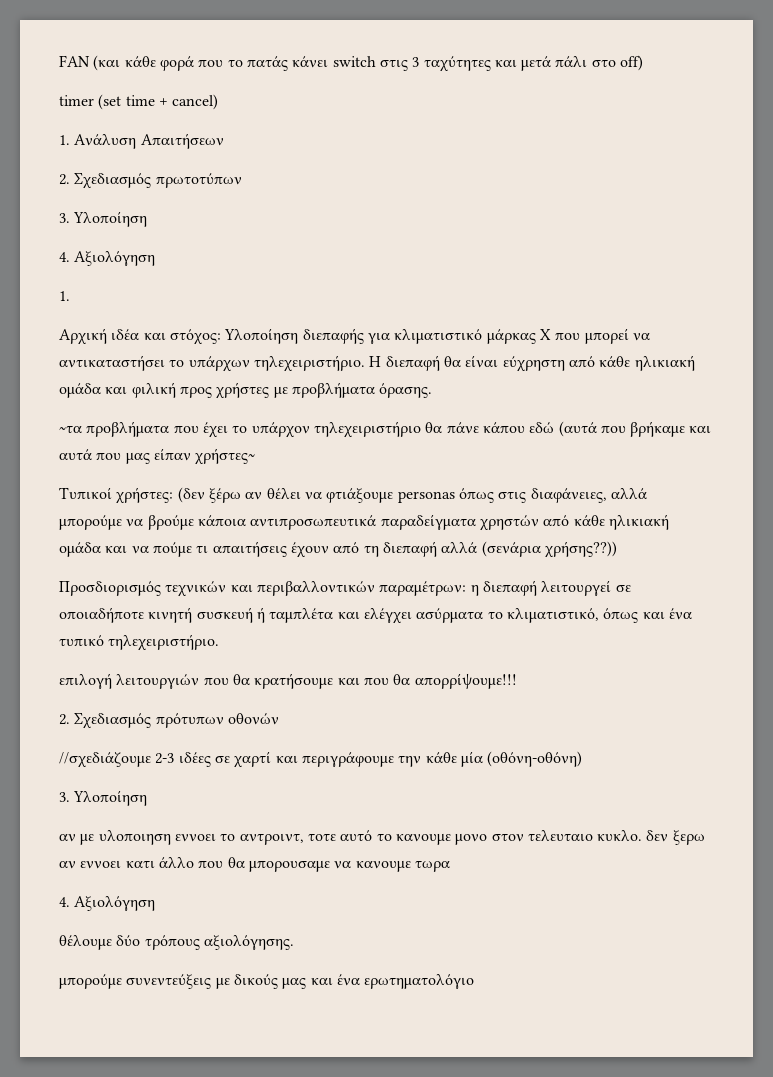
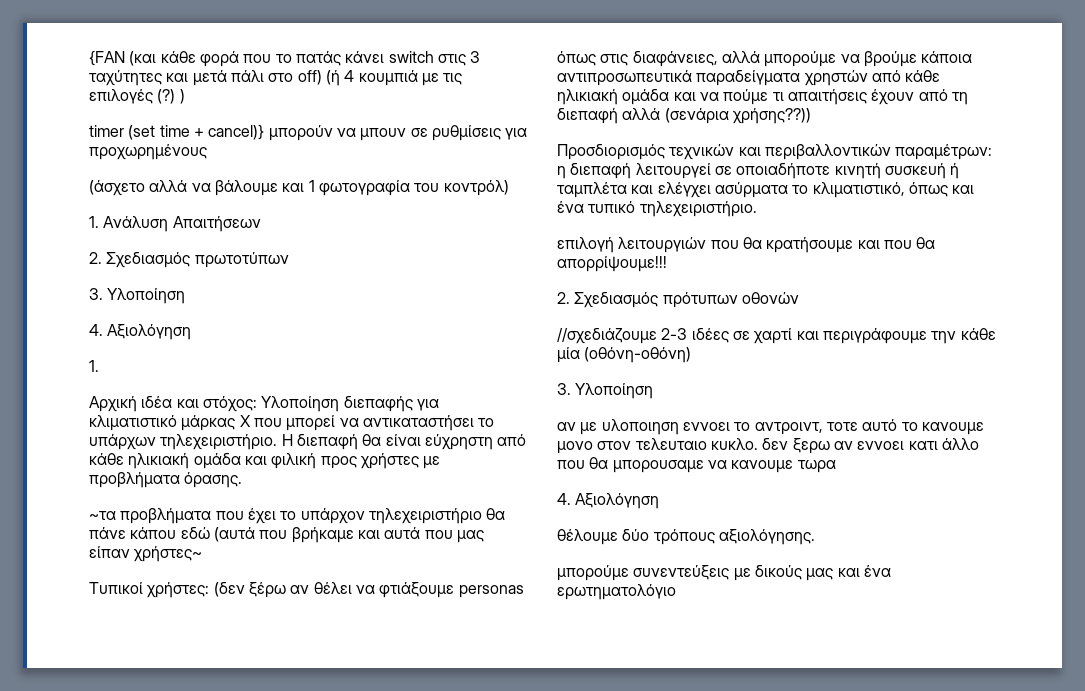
[59,55,90,67] FAN -> [89,50,125,66] {FAN
[59,94,219,110] // timer (set time + cancel) -> [325,70,463,86] [89,89,185,104] [89,124,528,141] [89,144,207,160] [89,180,509,196] (ή 4 κουμπιά με τις επιλογές (?) ) // timer (set time + cancel)} μπορούν να μπουν σε ρυθμίσεις για προχωρημένους // (άσχετο αλλά να βάλουμε και 1 φωτογραφία του κοντρόλ)

